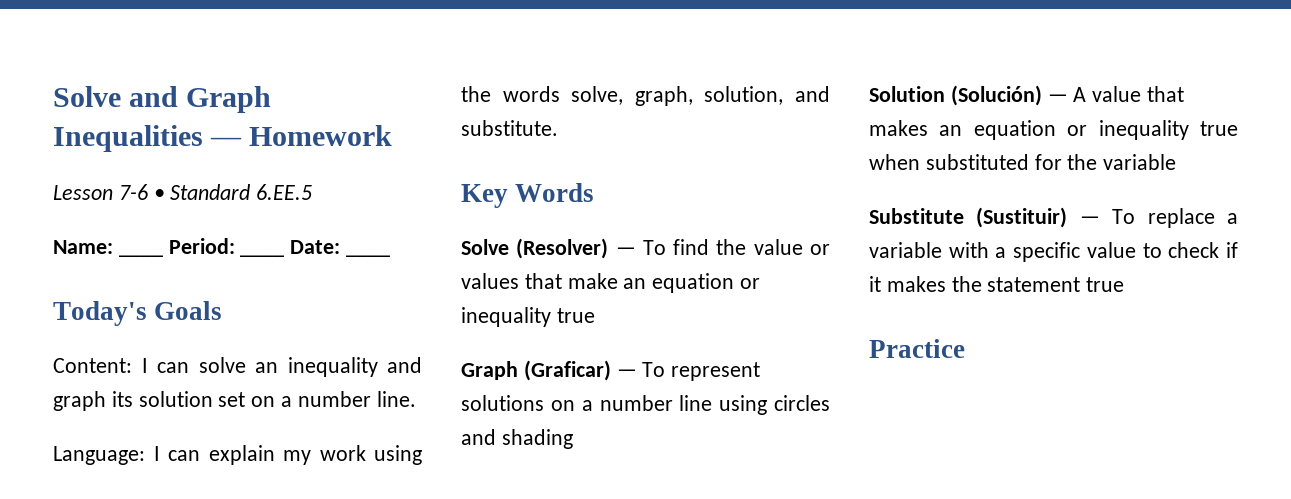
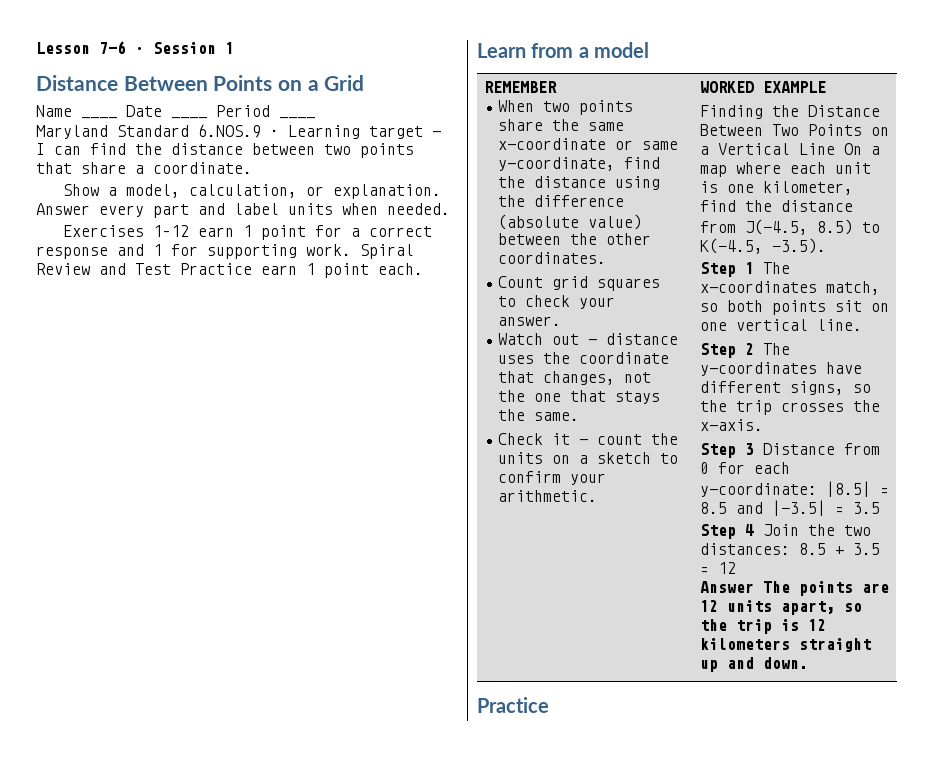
[53,86,272,113] [53,125,393,152] [53,184,313,200] [53,240,113,254] [118,254,163,257] [168,238,235,254] [240,254,285,257] [290,240,341,254] [346,254,391,257] [53,301,223,326] [53,357,422,377] [53,391,416,411] [53,445,422,465] [461,86,830,106] [461,120,558,136] [461,183,595,208] [461,238,830,259] [461,273,761,293] [461,307,595,327] [461,360,761,381] [461,395,830,415] [461,429,573,449] [869,85,1185,106] [869,120,1238,140] [869,154,1177,170] [869,207,1238,228] [869,242,1238,262] [869,276,1125,292] Solve and Graph Inequalities — Homework // Lesson 7-6 • Standard 6.EE.5 // Name: ____ Period: ____ Date: ____ // Today's Goals // Content: I can solve an inequality and graph its solution set on a number line. // Language: I can explain my work using the words solve, graph, solution, and substitute. // Key Words // Solve (Resolver) — To find the value or values that make an equation or inequality true // Graph (Graficar) — To represent solutions on a number line using circles and shading // Solution (Solución) — A value that makes an equation or inequality true when substituted for the variable // Substitute (Sustituir) — To replace a variable with a specific value to check if it makes the statement true -> [36,41,234,54] [36,75,365,91] [36,105,72,117] [81,117,117,119] [126,105,162,117] [171,117,207,119] [216,105,270,117] [279,117,315,119] [36,124,441,139] [36,143,414,158] [36,162,252,174] [62,184,441,199] [36,203,450,218] [62,225,432,240] [36,244,414,259] [36,263,423,278] [477,42,649,58] [484,81,558,93] [498,100,634,115] [498,119,625,131] [498,138,679,150] [498,157,661,171] [498,176,661,190] [498,195,625,207] [498,214,643,230] [498,233,652,245] [498,252,607,264] [498,276,661,291] [498,295,616,309] [498,316,562,326] [498,333,679,345] [498,352,670,364] [498,371,652,385] [498,390,661,404] [498,409,580,421] [498,433,679,445] [498,452,679,464] [498,471,607,485] [498,490,598,502] [700,81,827,93] [700,105,881,119] [700,124,890,136] [700,143,881,155] [700,162,872,177] [700,181,854,195] [700,200,854,212] [700,219,881,235] [700,238,827,254] [700,262,791,277] [700,281,881,295] [700,300,890,315] [700,319,863,331] [700,343,791,358] [700,362,863,376] [700,381,872,395] [700,400,881,415] [700,419,764,431] [700,443,881,458] [700,462,791,474] [700,481,890,497] [700,500,881,516] [700,524,872,539] [700,543,881,555] [700,562,737,574] [700,581,890,596] [700,600,863,615] [700,619,827,634] [700,638,872,652] [700,657,809,672] Lesson 7-6 · Session 1 // Distance Between Points on a Grid // Name ____ Date ____ Period ____ // Maryland Standard 6.NOS.9 · Learning target — I can find the distance between two points that share a coordinate. // Show a model, calculation, or explanation. Answer every part and label units when needed. // Exercises 1–12 earn 1 point for a correct response and 1 for supporting work. Spiral Review and Test Practice earn 1 point each. // Learn from a model // REMEMBER // When two points share the same x-coordinate or same y-coordinate, find the distance using the difference (absolute value) between the other coordinates. // Count grid squares to check your answer. // Watch out — distance uses the coordinate that changes, not the one that stays the same. // Check it — count the units on a sketch to confirm your arithmetic. | WORKED EXAMPLE // Finding the Distance Between Two Points on a Vertical Line On a map where each unit is one kilometer, find the distance from J(−4.5, 8.5) to K(−4.5, −3.5). // Step 1 The x-coordinates match, so both points sit on one vertical line. // Step 2 The y-coordinates have different signs, so the trip crosses the x-axis. // Step 3 Distance from 0 for each y-coordinate: |8.5| = 8.5 and |−3.5| = 3.5 // Step 4 Join the two distances: 8.5 + 3.5 = 12 // Answer The points are 12 units apart, so the trip is 12 kilometers straight up and down.

